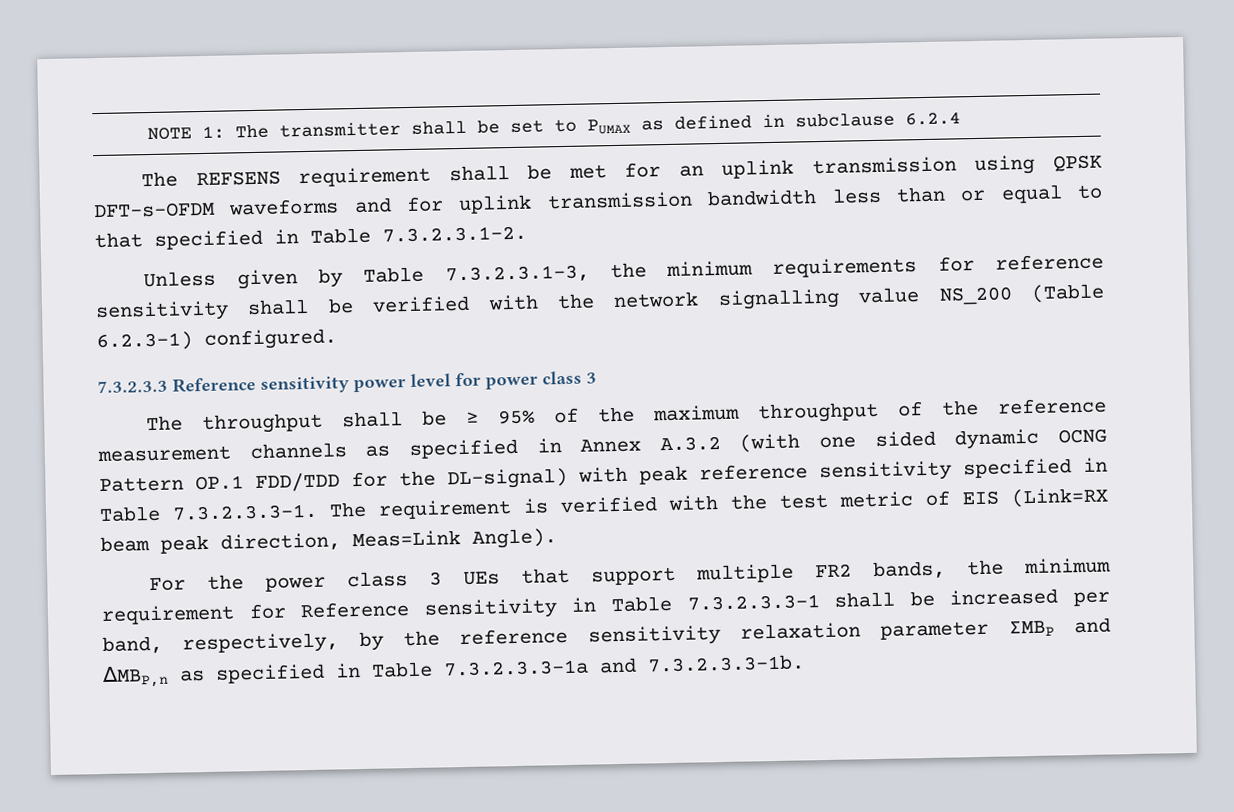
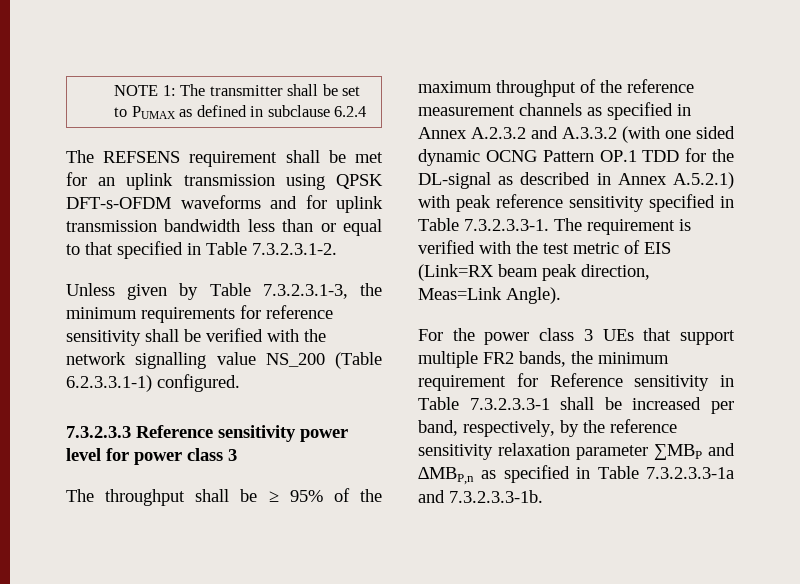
[96,331,193,352] 6.2.3-1) -> [66,375,152,392] 6.2.3.3.1-1)
[659,435,721,452] A.3.2 -> [471,126,617,139] A.2.3.2 and A.3.3.2
[255,472,340,493] FDD/TDD -> [642,150,680,162] TDD
[447,467,568,490] DL-signal) -> [418,172,734,189] DL-signal as described in Annex A.5.2.1)

